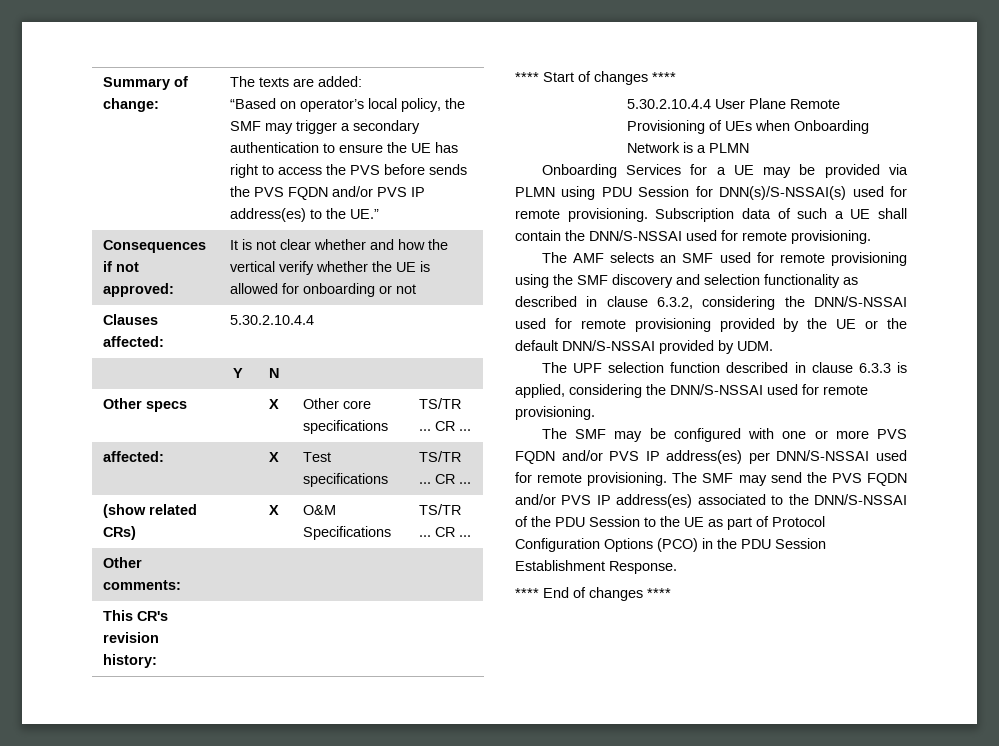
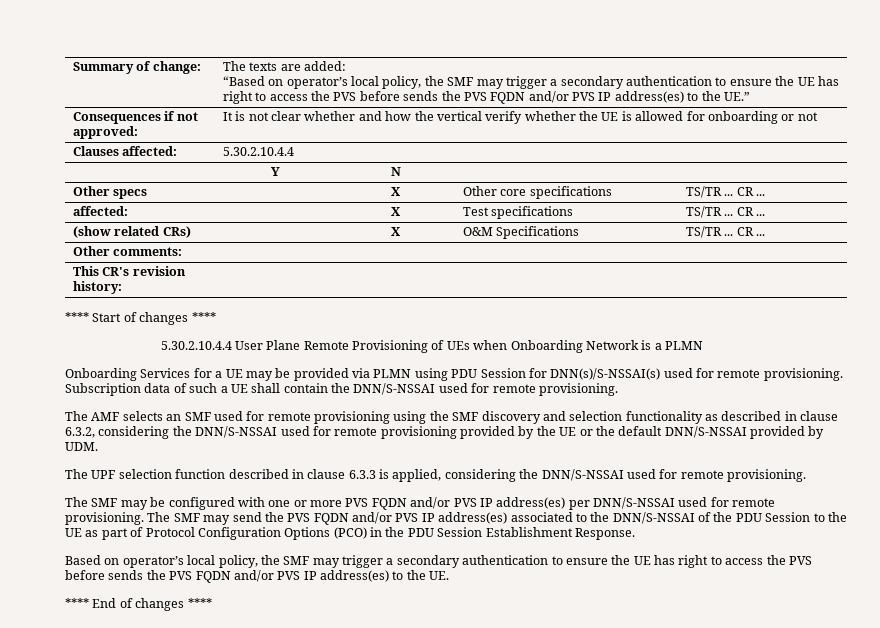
(677, 567) none -> [65,555,812,568] [65,570,450,583] // Based on operator’s local policy, the SMF may trigger a secondary authentication to ensure the UE has right to access the PVS before sends the PVS FQDN and/or PVS IP address(es) to the UE.

